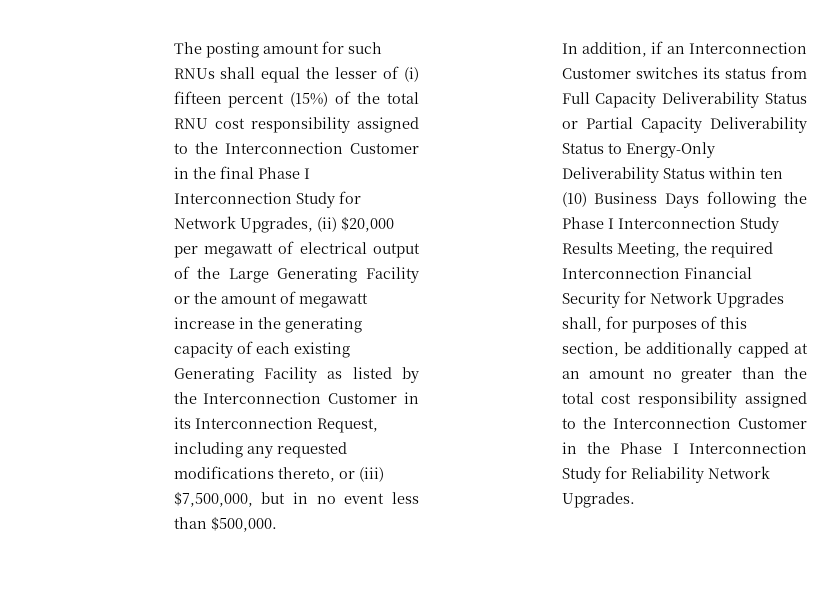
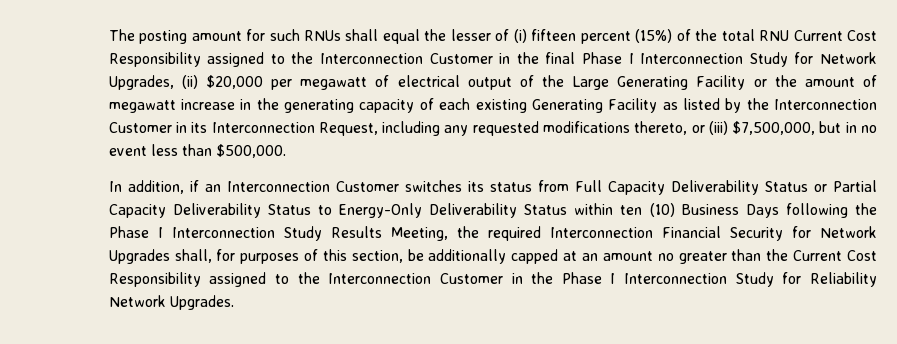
[214,117,350,133] cost responsibility -> [793,30,878,41] [108,52,201,67] Current Cost Responsibility
[561,392,738,408] total cost responsibility -> [793,250,878,261] [108,272,201,287] Current Cost Responsibility

